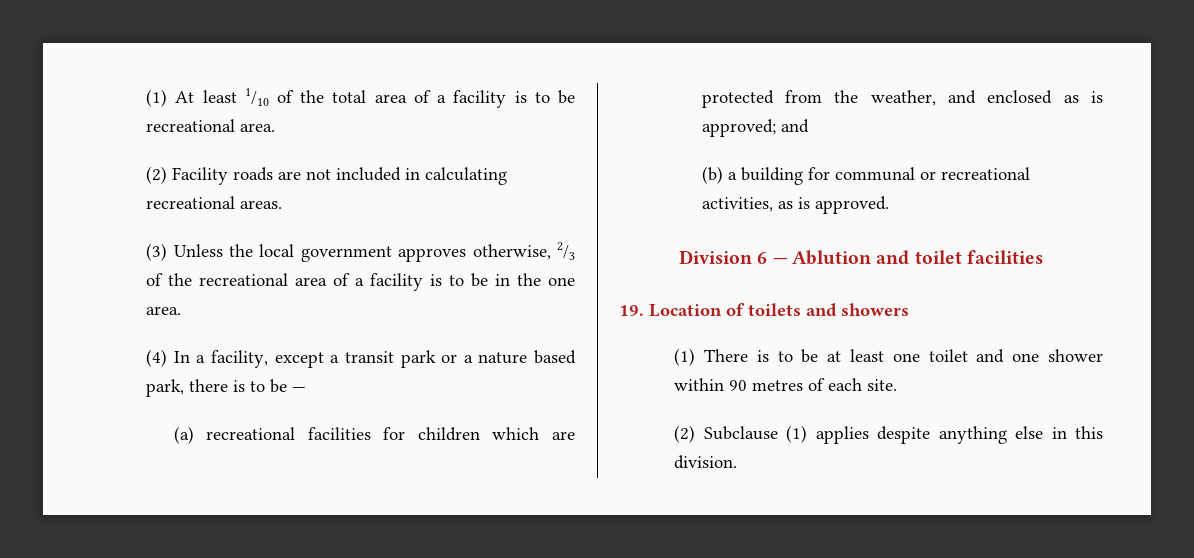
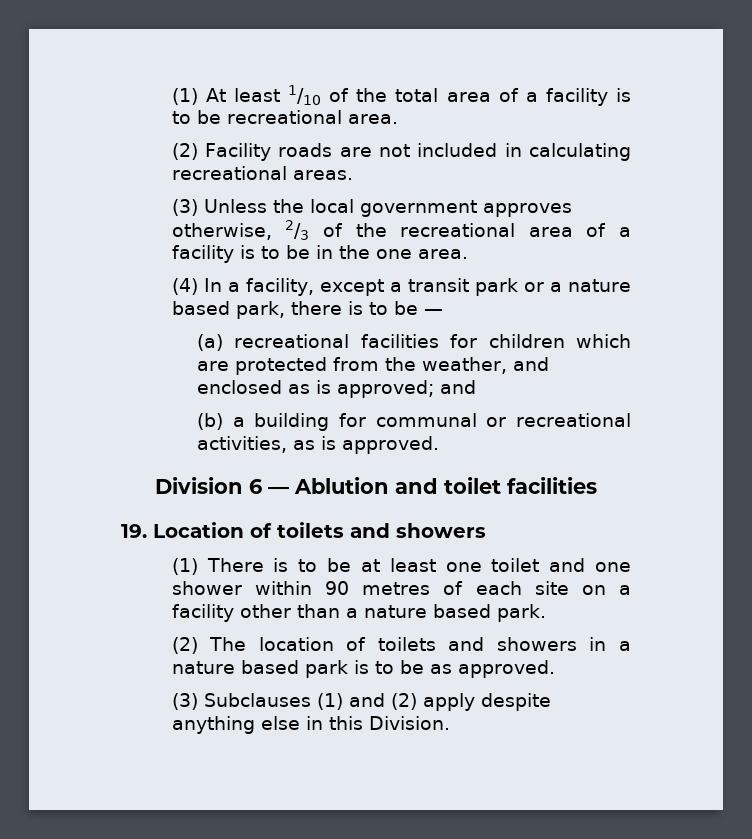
[867,379,898,391] [674,425,869,444] site. // (2) Subclause (1) applies -> [534,581,632,595] [171,604,546,622] [171,637,631,654] [171,660,555,678] [171,693,475,711] site on a facility other than a nature based park. // (2) The location of toilets and showers in a nature based park is to be as approved. // (3) Subclauses (1) and (2) apply
[674,455,738,469] division. -> [368,716,450,730] Division.

